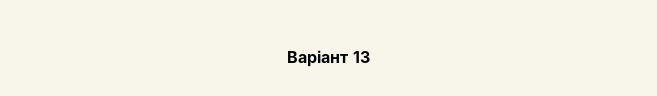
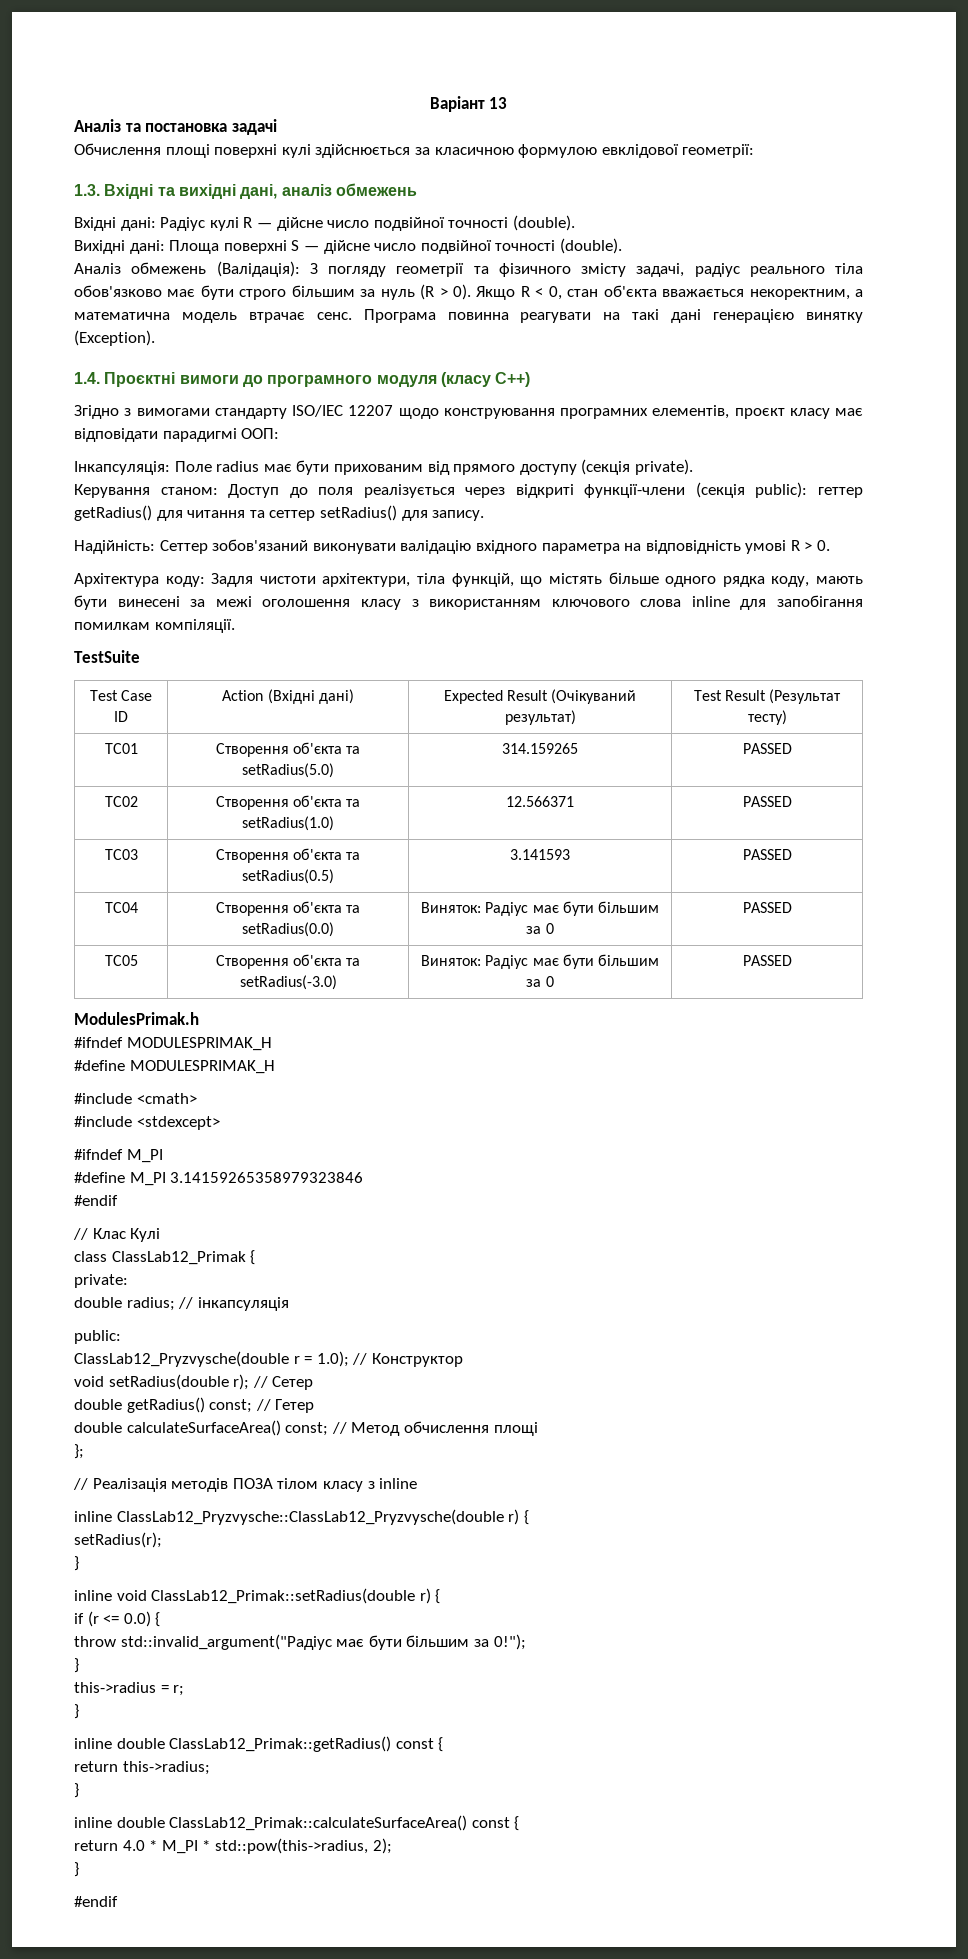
(370, 57) none -> [74,119,277,135] [74,143,755,158] [74,183,417,199] [74,215,575,231] [74,238,622,254] [74,261,863,277] [74,284,864,300] [74,309,863,323] [74,330,155,346] [74,372,531,387] [74,405,863,419] [74,428,280,442] [74,459,693,475] [74,482,863,498] [74,505,485,521] [74,539,831,554] [74,572,863,587] [74,595,863,610] [74,619,235,633] [74,650,140,663] [89,690,153,701] [114,711,128,722] [222,689,354,704] [443,689,637,704] [504,710,576,725] [693,689,842,704] [747,710,787,725] [104,743,138,754] [215,742,361,757] [242,763,334,778] [502,743,578,754] [742,743,792,754] [104,796,138,807] [215,795,361,810] [242,816,334,831] [506,796,574,807] [742,796,792,807] [104,849,138,860] [215,848,361,863] [242,869,334,884] [510,849,570,860] [742,849,792,860] [104,902,138,913] [215,901,361,916] [242,922,334,937] [421,901,659,916] [526,923,554,934] [742,902,792,913] [104,955,138,966] [215,954,361,969] [239,975,337,990] [421,954,659,969] [526,976,554,987] [742,955,792,966] [74,1012,199,1025] [74,1037,272,1051] [74,1060,275,1074] [74,1093,197,1104] [74,1116,220,1130] [74,1149,163,1163] [74,1172,364,1186] [74,1195,118,1206] [73,1228,161,1242] [74,1250,256,1265] [74,1274,128,1288] [74,1297,289,1311] [74,1330,121,1344] [74,1351,463,1367] [74,1374,314,1390] [74,1397,315,1413] [74,1420,538,1436] [74,1444,84,1459] [73,1478,418,1492] [74,1509,529,1525] [74,1532,162,1548] [74,1556,79,1571] [74,1588,441,1604] [74,1611,161,1627] [74,1634,526,1650] [74,1658,79,1673] [74,1682,185,1696] [74,1704,79,1719] [74,1736,444,1752] [74,1761,210,1775] [74,1783,79,1798] [74,1815,520,1831] [74,1838,392,1854] [74,1862,79,1877] [74,1896,118,1907] // Аналіз та постановка задачі // Обчислення площі поверхні кулі здійснюється за класичною формулою евклідової геометрії: // 1.3. Вхідні та вихідні дані, аналіз обмежень // Вхідні дані: Радіус кулі R — дійсне число подвійної точності (double). // Вихідні дані: Площа поверхні S — дійсне число подвійної точності (double). // Аналіз обмежень (Валідація): З погляду геометрії та фізичного змісту задачі, радіус реального тіла обов'язково має бути строго більшим за нуль (R > 0). Якщо R < 0, стан об'єкта вважається некоректним, а математична модель втрачає сенс. Програма повинна реагувати на такі дані генерацією винятку (Exception). // 1.4. Проєктні вимоги до програмного модуля (класу C++) // Згідно з вимогами стандарту ISO/IEC 12207 щодо конструювання програмних елементів, проєкт класу має відповідати парадигмі ООП: // Інкапсуляція: Поле radius має бути прихованим від прямого доступу (секція private). // Керування станом: Доступ до поля реалізується через відкриті функції-члени (секція public): геттер getRadius() для читання та сеттер setRadius() для запису. // Надійність: Сеттер зобов'язаний виконувати валідацію вхідного параметра на відповідність умові R > 0. // Архітектура коду: Задля чистоти архітектури, тіла функцій, що містять більше одного рядка коду, мають бути винесені за межі оголошення класу з використанням ключового слова inline для запобігання помилкам компіляції. // TestSuite // Test Case ID | Action (Вхідні дані) | Expected Result (Очікуваний результат) | Test Result (Результат тесту) // TC01 | Створення об'єкта та setRadius(5.0) | 314.159265 | PASSED // TC02 | Створення об'єкта та setRadius(1.0) | 12.566371 | PASSED // TC03 | Створення об'єкта та setRadius(0.5) | 3.141593 | PASSED // TC04 | Створення об'єкта та setRadius(0.0) | Виняток: Радіус має бути більшим за 0 | PASSED // TC05 | Створення об'єкта та setRadius(-3.0) | Виняток: Радіус має бути більшим за 0 | PASSED // ModulesPrimak.h // #ifndef MODULESPRIMAK_H // #define MODULESPRIMAK_H // #include <cmath> // #include <stdexcept> // #ifndef M_PI // #define M_PI 3.14159265358979323846 // #endif // // Клас Кулі // class ClassLab12_Primak { // private: // double radius; // інкапсуляція // public: // ClassLab12_Pryzvysche(double r = 1.0); // Конструктор // void setRadius(double r); // Сетер // double getRadius() const; // Гетер // double calculateSurfaceArea() const; // Метод обчислення площі // }; // // Реалізація методів ПОЗА тілом класу з inline // inline ClassLab12_Pryzvysche::ClassLab12_Pryzvysche(double r) { // setRadius(r); // } // inline void ClassLab12_Primak::setRadius(double r) { // if (r <= 0.0) { // throw std::invalid_argument("Радіус має бути більшим за 0!"); // } // this->radius = r; // } // inline double ClassLab12_Primak::getRadius() const { // return this->radius; // } // inline double ClassLab12_Primak::calculateSurfaceArea() const { // return 4.0 * M_PI * std::pow(this->radius, 2); // } // #endif

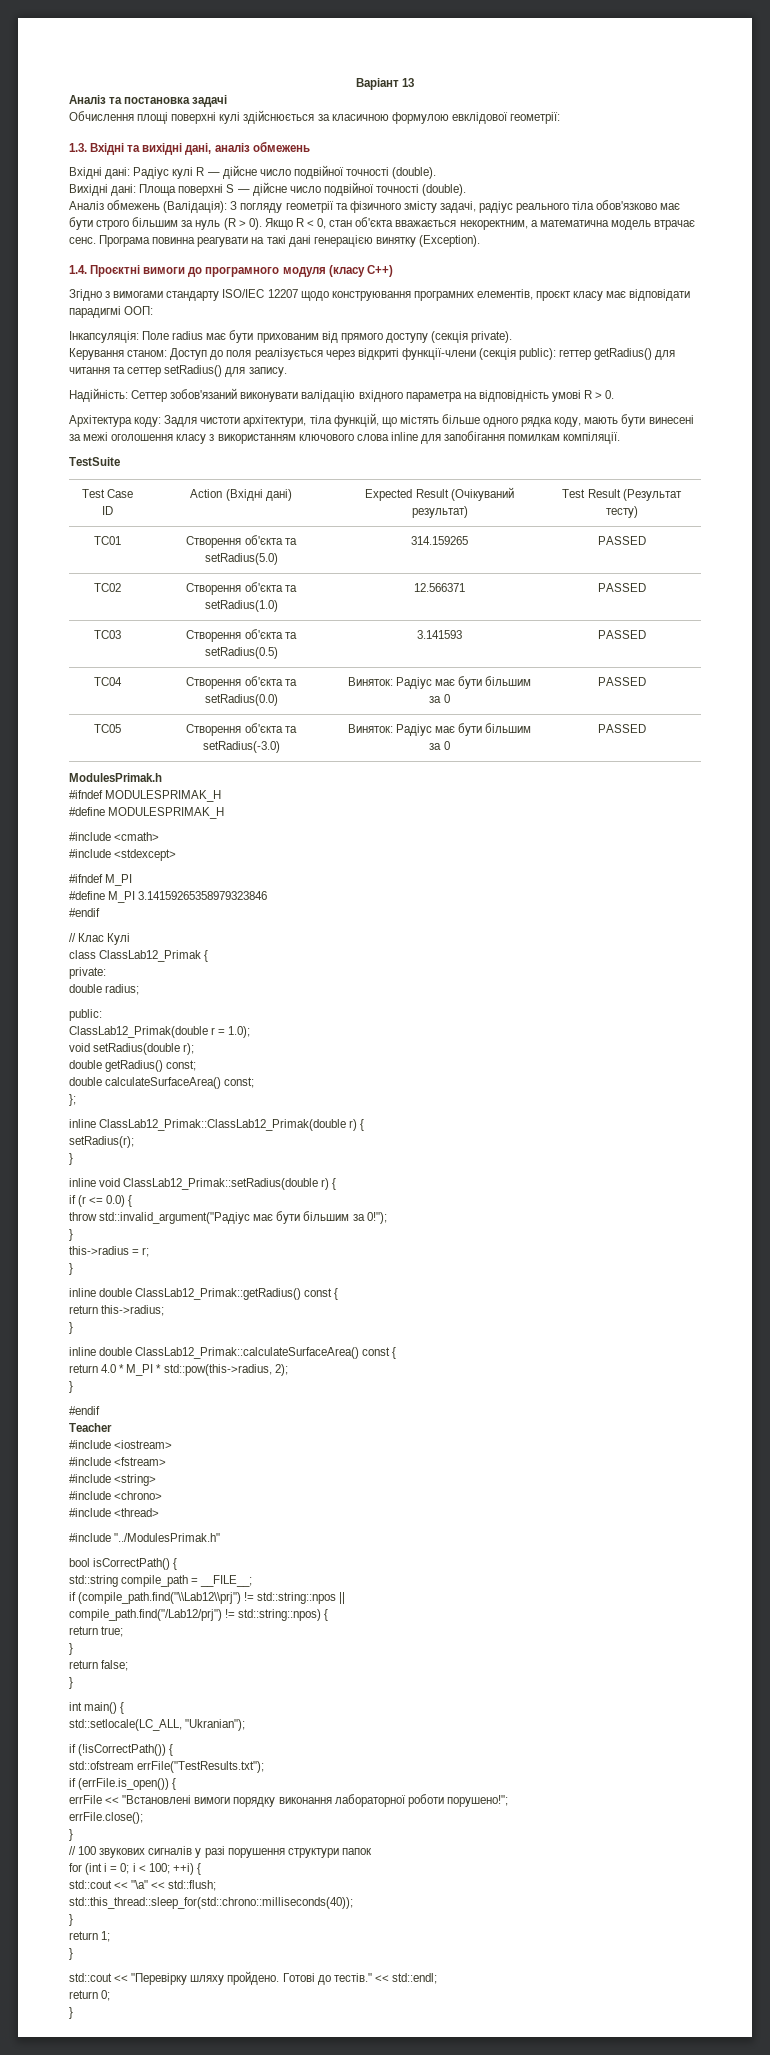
[178,1297,289,1311] // інкапсуляція -> (140, 989) none
[74,1351,289,1367] ClassLab12_Pryzvysche(double -> [69,1026,208,1038] ClassLab12_Primak(double
[352,1353,463,1367] // Конструктор -> (251, 1032) none
[252,1376,314,1390] // Сетер -> (195, 1049) none
[255,1399,315,1413] // Гетер -> (197, 1065) none
[331,1421,538,1436] [74,1444,84,1459] [73,1478,418,1492] [74,1509,504,1525] // Метод обчислення площі // }; // // Реалізація методів ПОЗА тілом класу з inline // inline ClassLab12_Pryzvysche::ClassLab12_Pryzvysche(double -> [69,1094,76,1106] [69,1119,347,1131] // }; // inline ClassLab12_Primak::ClassLab12_Primak(double
(118, 1901) none -> [69,1423,112,1432] [69,1440,173,1449] [69,1457,167,1466] [69,1474,157,1486] [69,1491,163,1500] [69,1508,160,1517] [69,1533,221,1542] [69,1558,178,1570] [69,1575,253,1587] [69,1592,346,1604] [69,1609,329,1621] [69,1626,124,1637] [69,1643,73,1655] [69,1660,129,1671] [69,1677,73,1689] [69,1702,125,1714] [69,1719,246,1731] [69,1744,174,1756] [69,1761,265,1773] [69,1778,177,1790] [69,1794,508,1807] [69,1812,143,1824] [69,1829,73,1841] [69,1846,372,1858] [69,1863,201,1875] [69,1880,217,1891] [69,1897,353,1909] [69,1914,73,1926] [69,1931,111,1942] [69,1948,73,1960] [69,1971,437,1985] [69,1990,111,2001] [69,2007,73,2019] // Teacher // #include <iostream> // #include <fstream> // #include <string> // #include <chrono> // #include <thread> // #include "../ModulesPrimak.h" // bool isCorrectPath() { // std::string compile_path = __FILE__; // if (compile_path.find("\\Lab12\\prj") != std::string::npos || // compile_path.find("/Lab12/prj") != std::string::npos) { // return true; // } // return false; // } // int main() { // std::setlocale(LC_ALL, "Ukranian"); // if (!isCorrectPath()) { // std::ofstream errFile("TestResults.txt"); // if (errFile.is_open()) { // errFile << "Встановлені вимоги порядку виконання лабораторної роботи порушено!"; // errFile.close(); // } // // 100 звукових сигналів у разі порушення структури папок // for (int i = 0; i < 100; ++i) { // std::cout << "\a" << std::flush; // std::this_thread::sleep_for(std::chrono::milliseconds(40)); // } // return 1; // } // std::cout << "Перевірку шляху пройдено. Готові до тестів." << std::endl; // return 0; // }

